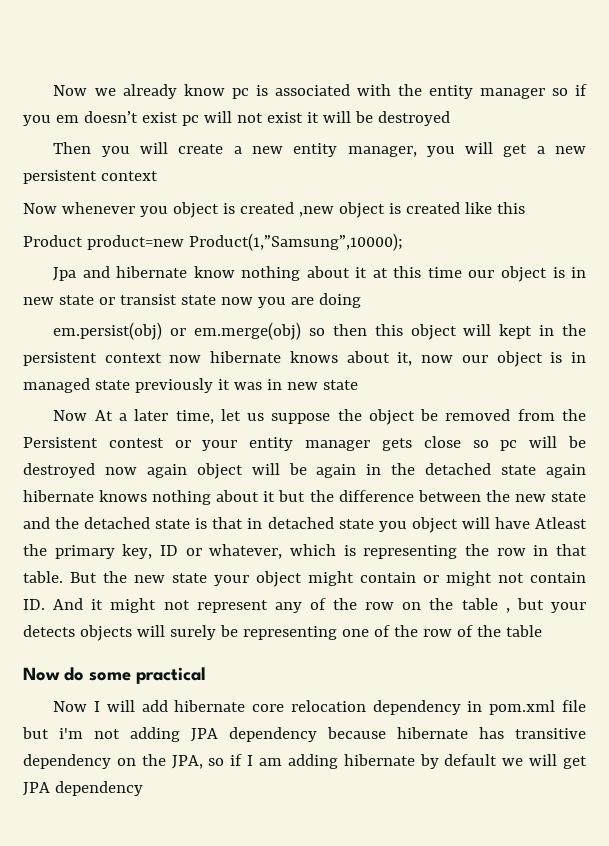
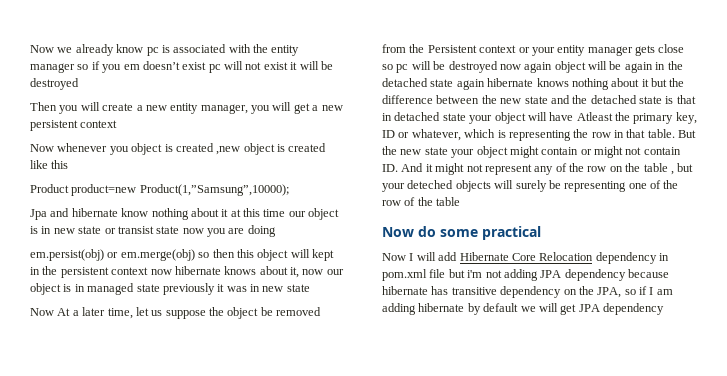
[108,438,164,448] contest -> [479,45,517,53] context
[378,521,407,532] you -> [469,115,493,124] your
[23,625,75,637] detects -> [407,180,454,189] deteched
[174,700,366,712] hibernate core relocation -> [459,252,594,261] Hibernate Core Relocation

